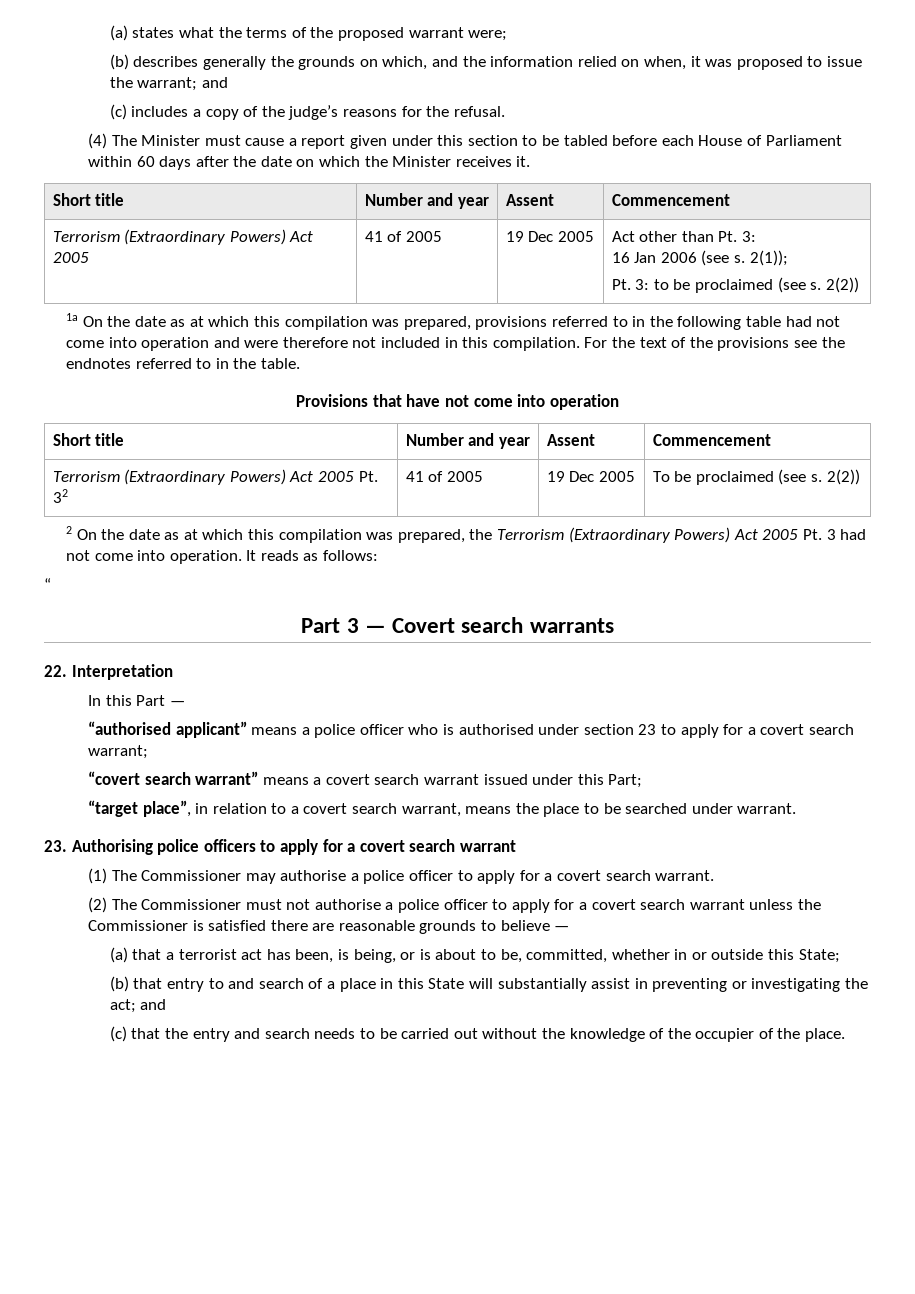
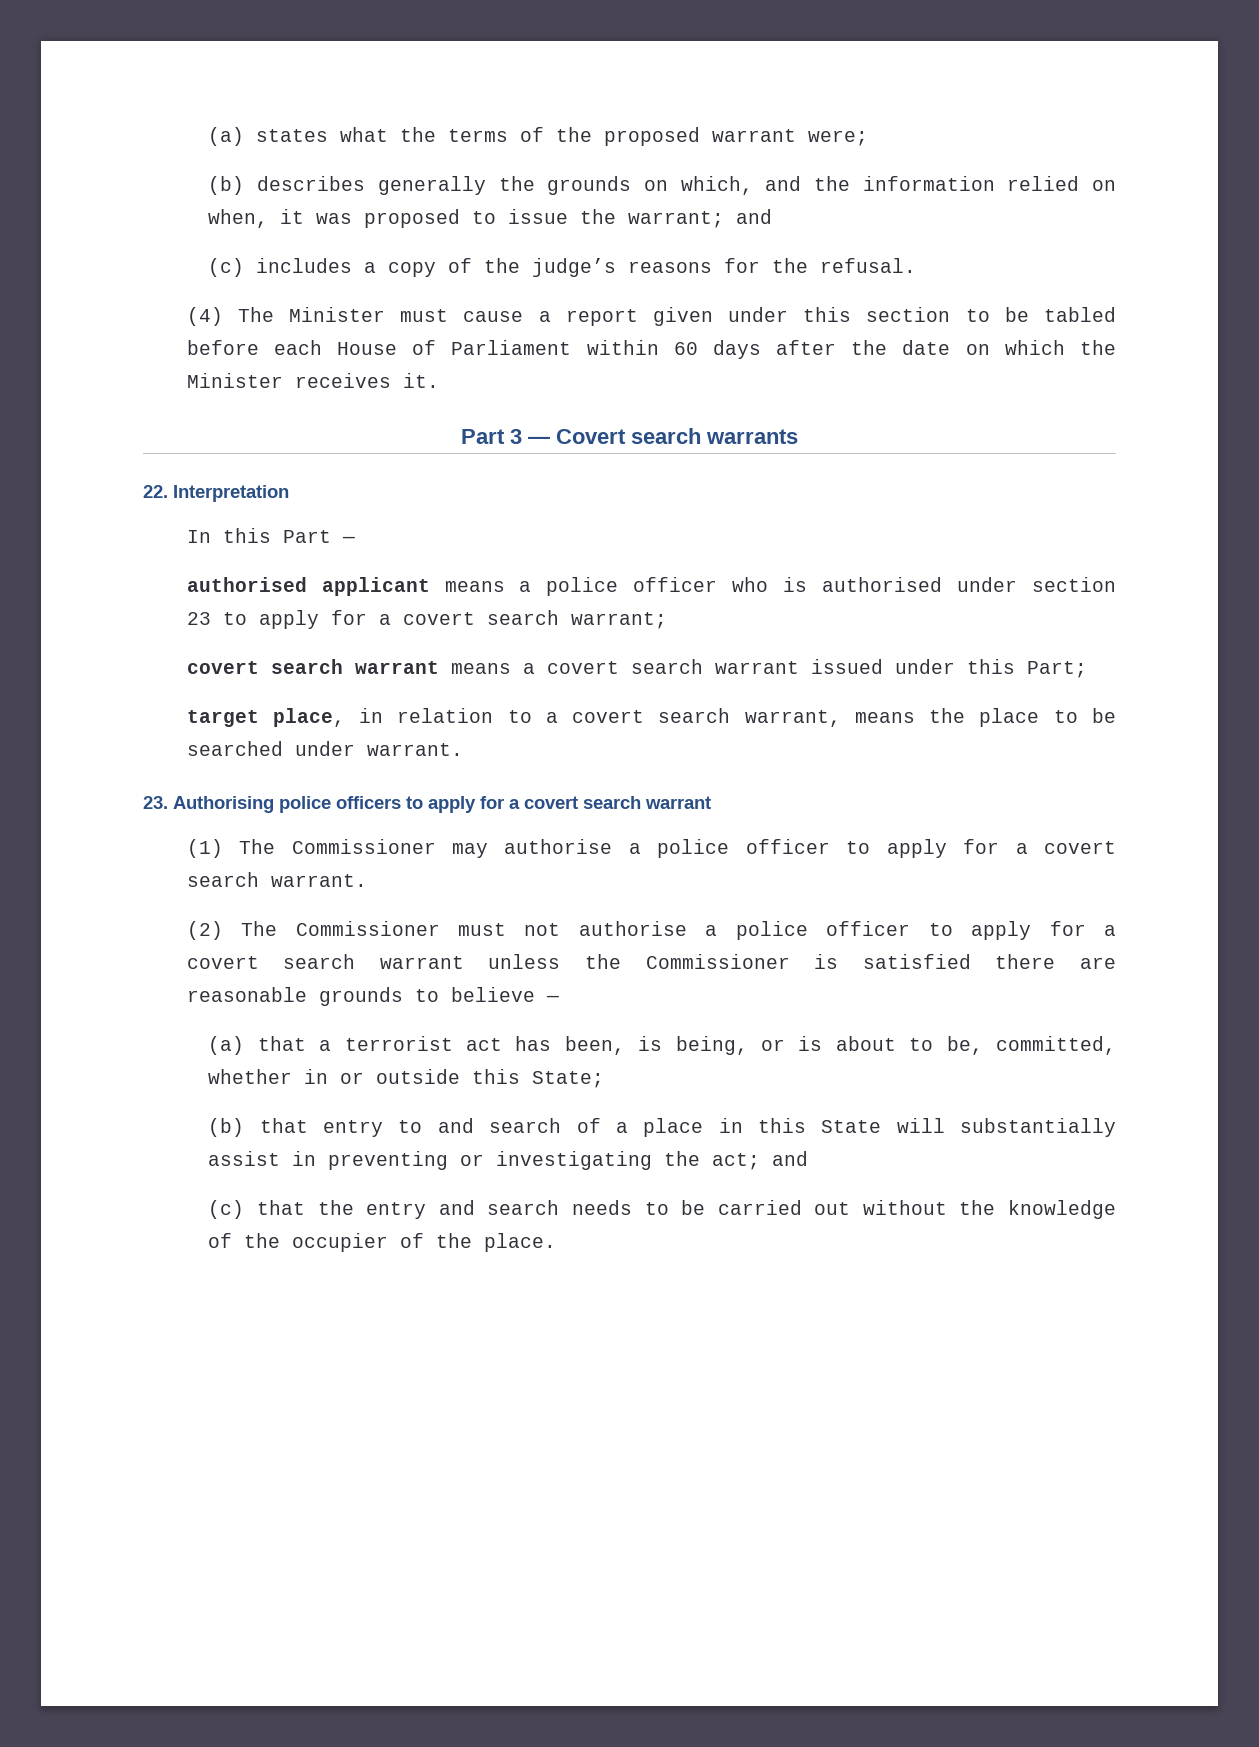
[52,193,125,206] [364,193,489,209] [505,194,554,206] [611,194,730,206] [52,229,314,245] [52,252,89,263] [364,231,442,242] [505,231,594,242] [611,231,756,242] [611,250,788,266] [611,277,859,293] [65,313,841,330] [65,337,845,351] [65,358,300,369] [296,394,619,410] [52,433,125,446] [405,433,530,449] [546,434,595,446] [652,434,771,446] [52,469,378,485] [52,489,68,503] [405,471,483,482] [546,471,635,482] [652,469,860,485] [65,526,867,543] [65,550,379,564] [44,578,51,590] // Short title | Number and year | Assent | Commencement // Terrorism (Extraordinary Powers) Act 2005 | 41 of 2005 | 19 Dec 2005 | Act other than Pt. 3: // 16 Jan 2006 (see s. 2(1)); // Pt. 3: to be proclaimed (see s. 2(2)) // 1a On the date as at which this compilation was prepared, provisions referred to in the following table had not come into operation and were therefore not included in this compilation. For the text of the provisions see the endnotes referred to in the table. // Provisions that have not come into operation // Short title | Number and year | Assent | Commencement // Terrorism (Extraordinary Powers) Act 2005 Pt. 32 | 41 of 2005 | 19 Dec 2005 | To be proclaimed (see s. 2(2)) // 2 On the date as at which this compilation was prepared, the Terrorism (Extraordinary Powers) Act 2005 Pt. 3 had not come into operation. It reads as follows: // “ -> (439, 380) none
[87,721,247,738] “authorised applicant” -> [186,577,430,596] authorised applicant
[87,771,259,785] “covert search warrant” -> [186,659,439,674] covert search warrant
[87,800,191,817] “target place”, -> [186,708,345,727] target place,

